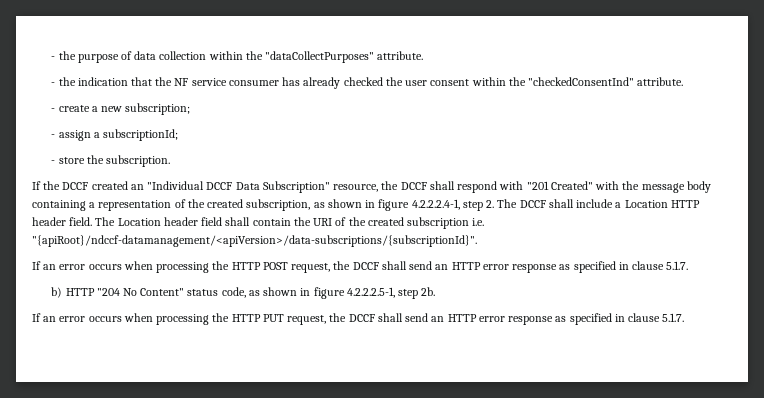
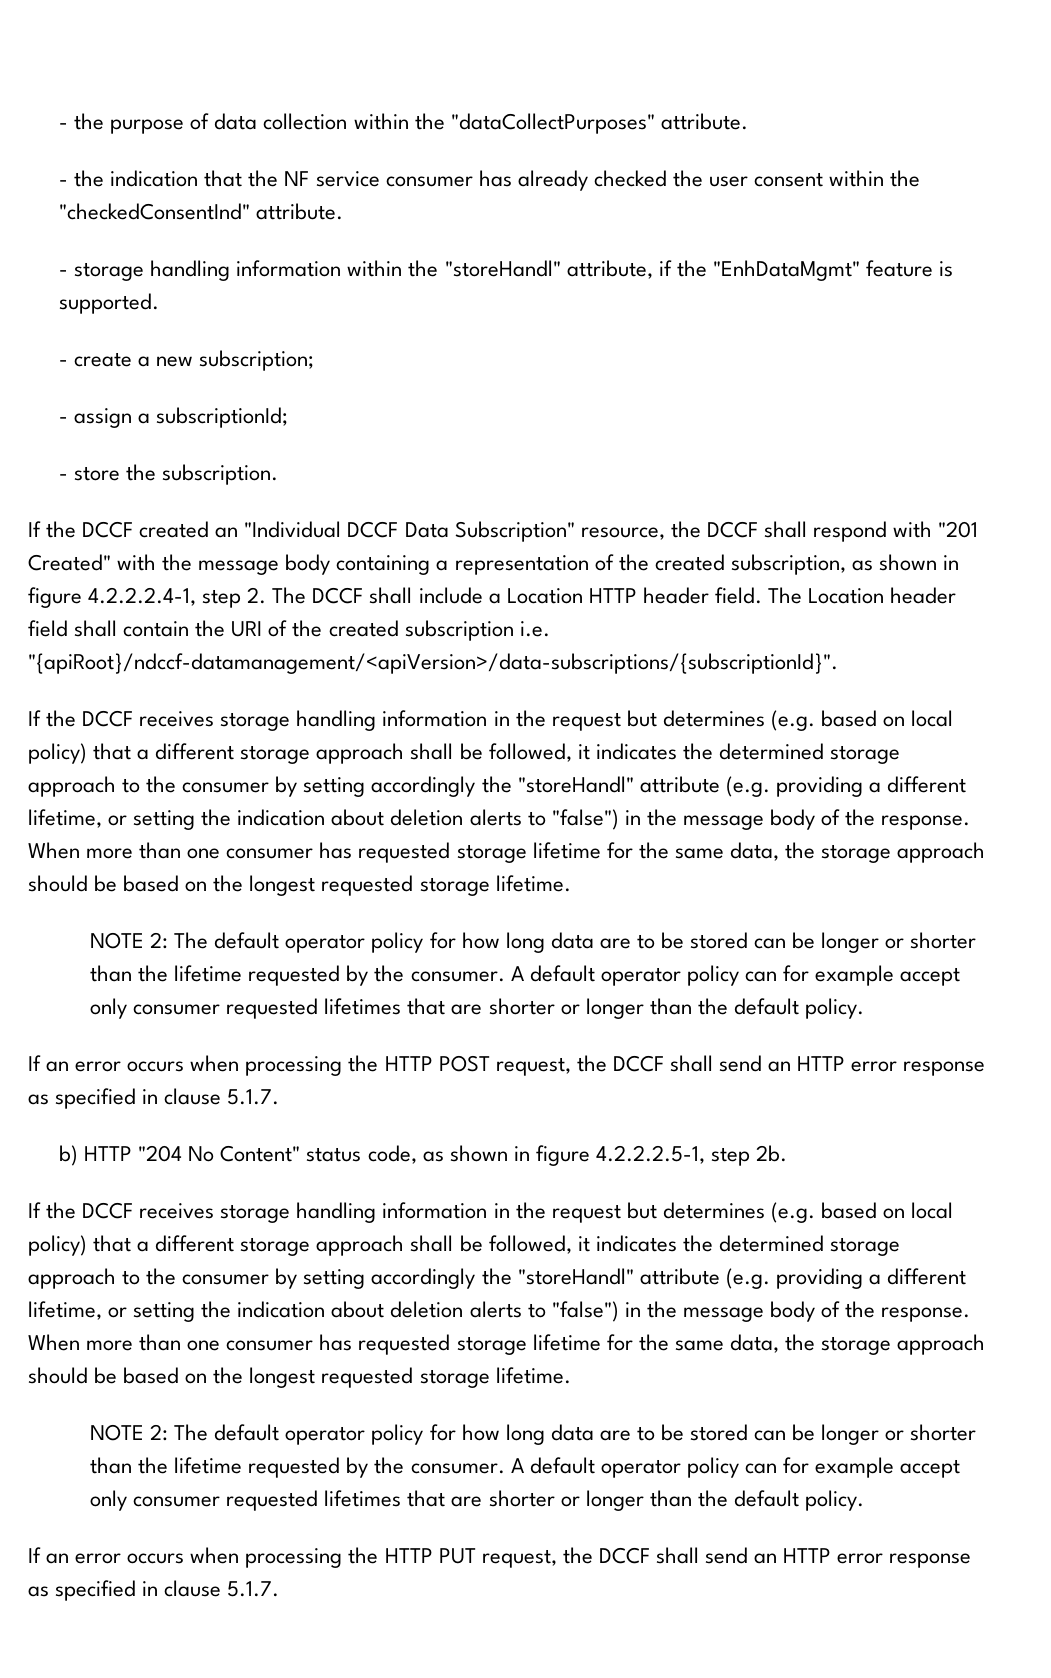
(684, 81) none -> [59,260,953,281] [59,293,160,314] // - storage handling information within the "storeHandl" attribute, if the "EnhDataMgmt" feature is supported.
(477, 241) none -> [28,710,954,731] [28,743,900,764] [28,776,966,797] [28,809,971,830] [28,842,986,863] [28,875,571,896] [90,932,977,953] [90,965,961,986] [90,998,865,1019] // If the DCCF receives storage handling information in the request but determines (e.g. based on local policy) that a different storage approach shall be followed, it indicates the determined storage approach to the consumer by setting accordingly the "storeHandl" attribute (e.g. providing a different lifetime, or setting the indication about deletion alerts to "false") in the message body of the response. When more than one consumer has requested storage lifetime for the same data, the storage approach should be based on the longest requested storage lifetime. // NOTE 2: The default operator policy for how long data are to be stored can be longer or shorter than the lifetime requested by the consumer. A default operator policy can for example accept only consumer requested lifetimes that are shorter or longer than the default policy.
(436, 291) none -> [28,1202,954,1223] [28,1235,900,1256] [28,1268,966,1289] [28,1301,971,1322] [28,1334,986,1355] [28,1367,571,1388] [90,1424,977,1445] [90,1457,961,1478] [90,1490,865,1511] // If the DCCF receives storage handling information in the request but determines (e.g. based on local policy) that a different storage approach shall be followed, it indicates the determined storage approach to the consumer by setting accordingly the "storeHandl" attribute (e.g. providing a different lifetime, or setting the indication about deletion alerts to "false") in the message body of the response. When more than one consumer has requested storage lifetime for the same data, the storage approach should be based on the longest requested storage lifetime. // NOTE 2: The default operator policy for how long data are to be stored can be longer or shorter than the lifetime requested by the consumer. A default operator policy can for example accept only consumer requested lifetimes that are shorter or longer than the default policy.

